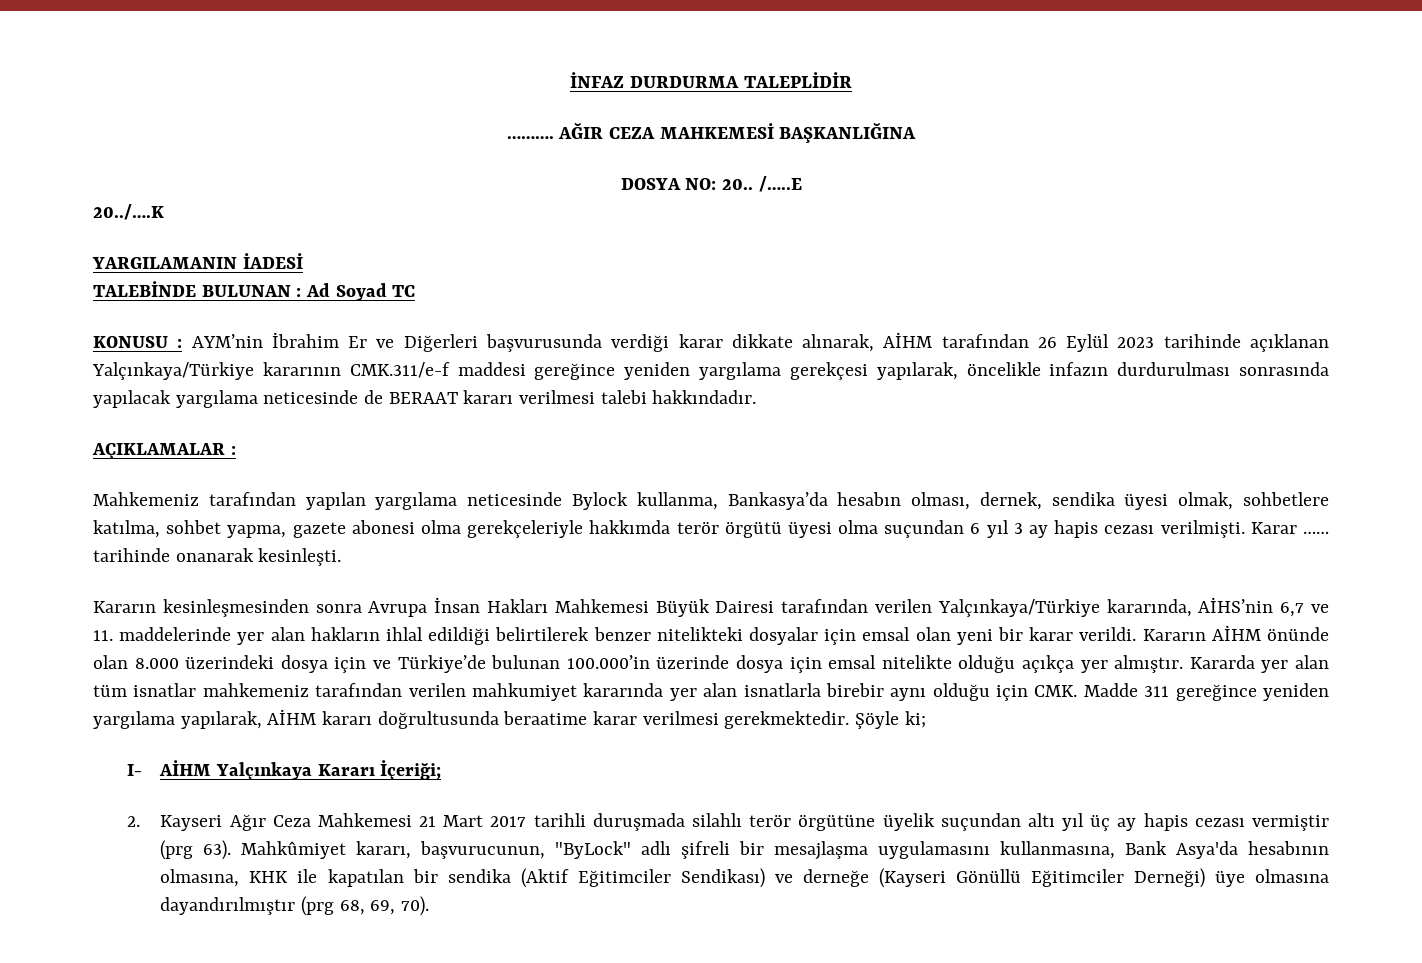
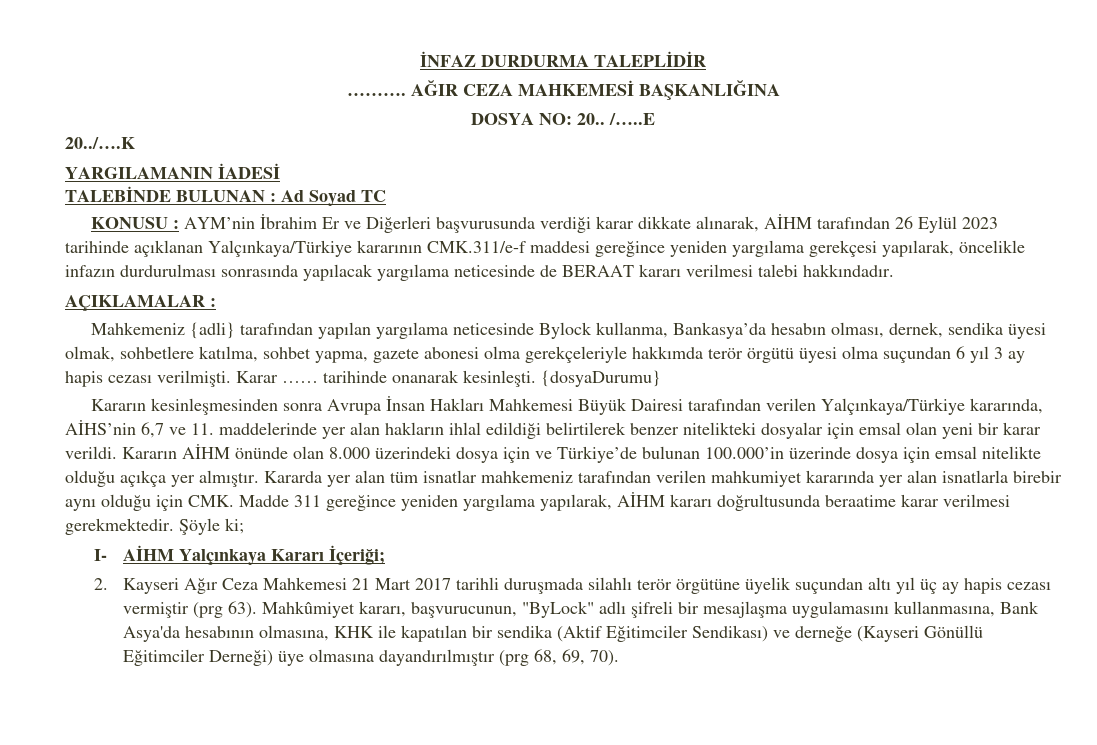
(199, 499) none -> [189,322,235,339] {adli}
(342, 557) none -> [541,370,661,387] {dosyaDurumu}

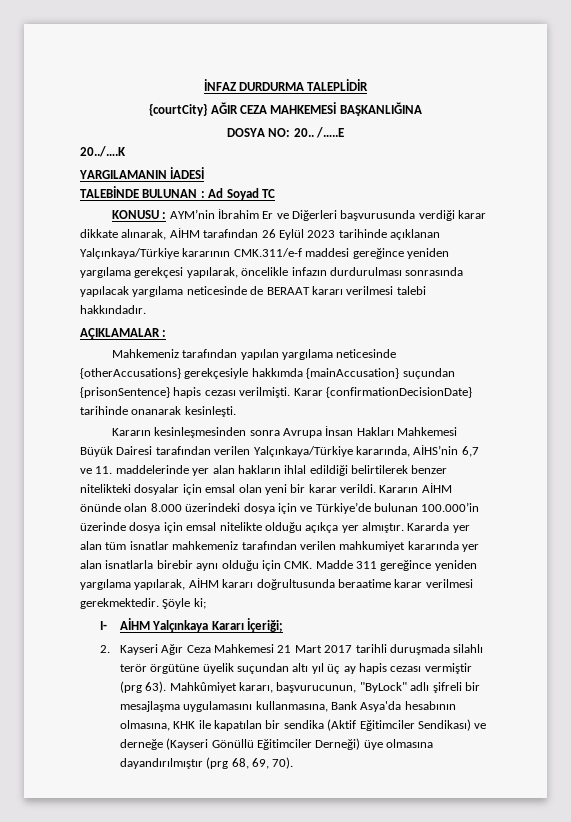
[346,92,406,96] ………. -> [149,103,208,116] {courtCity}
[189,322,235,339] {adli} -> (179, 353) none
[538,322,1046,339] [65,346,1025,363] Bylock kullanma, Bankasya’da hesabın olması, dernek, sendika üyesi olmak, sohbetlere katılma, sohbet yapma, gazete abonesi olma gerekçeleriyle hakkımda terör örgütü üyesi olma suçundan 6 yıl 3 ay -> [80,368,455,379] [80,387,170,398] {otherAccusations} gerekçesiyle hakkımda {mainAccusation} suçundan {prisonSentence}
[282,381,318,383] …… -> [325,387,472,398] {confirmationDecisionDate}
[541,370,661,387] {dosyaDurumu} -> (236, 411) none

